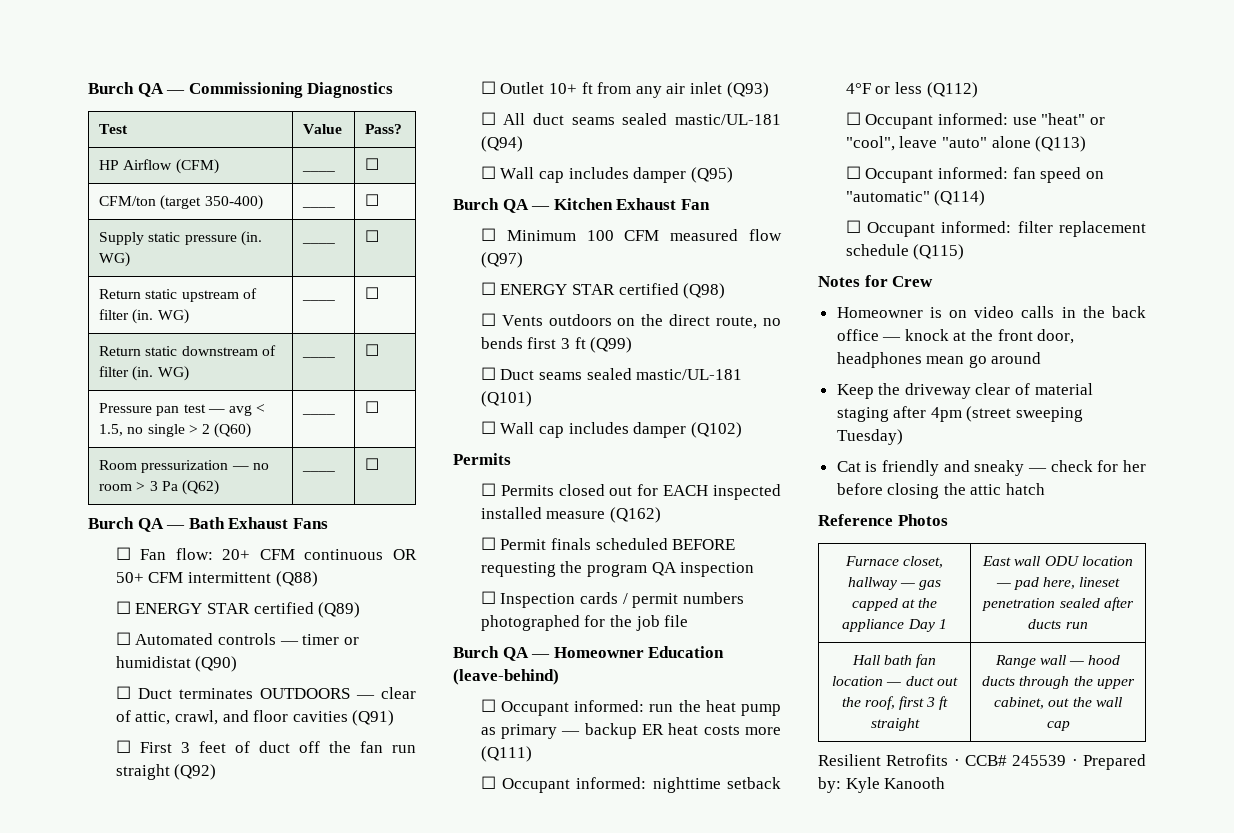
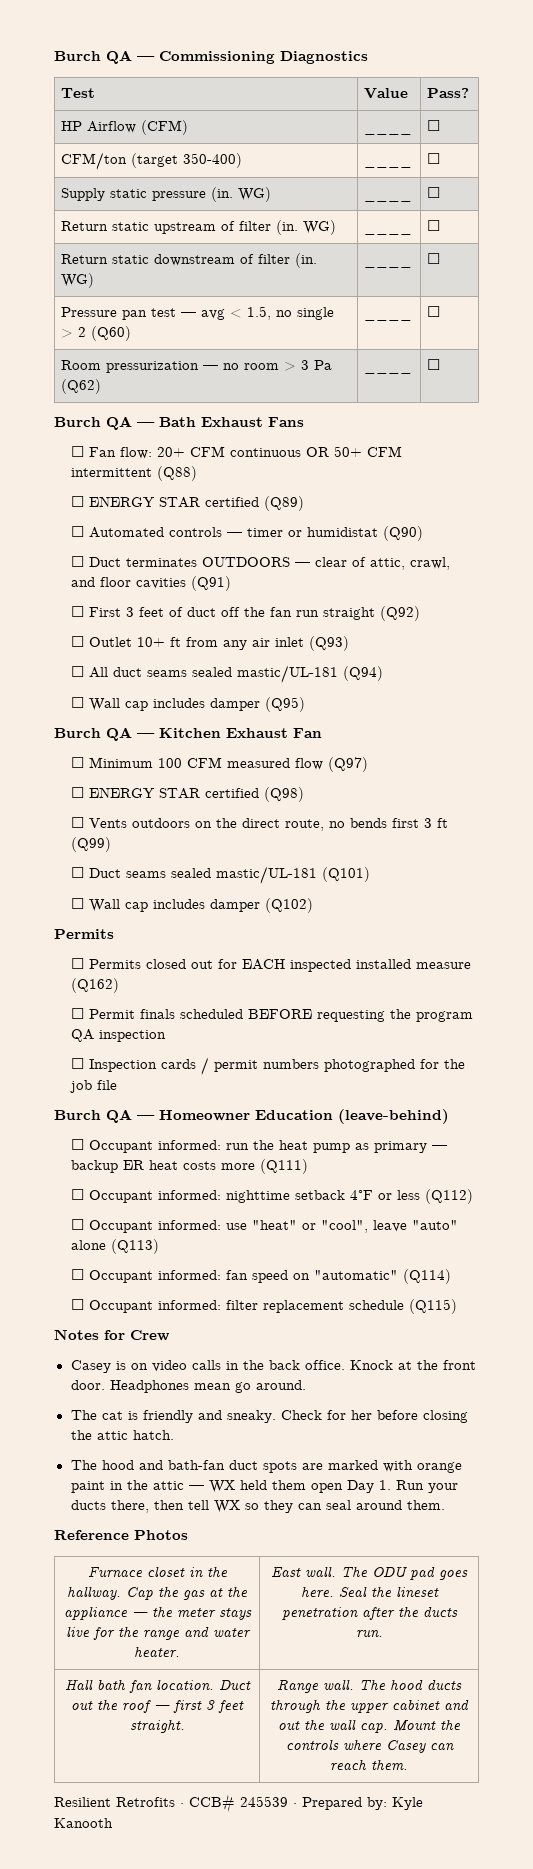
[836,307,923,318] Homeowner -> [70,1360,111,1373] Casey
[836,329,1075,344] [836,352,1042,368] [836,383,1093,399] [836,406,1084,422] [836,429,903,445] [836,460,1093,476] office — knock at the front door, headphones mean go around // Keep the driveway clear of material staging after 4pm (street sweeping Tuesday) // Cat is friendly and sneaky — check -> [304,1360,476,1370] [70,1380,306,1393] [70,1410,322,1423] office. Knock at the front door. Headphones mean go around. // The cat is friendly and sneaky. Check
[1006,483,1046,495] [818,514,948,526] [844,556,944,568] [847,577,942,590] [851,598,938,611] [842,619,947,632] [982,556,1133,566] [995,577,1121,590] [982,597,1134,611] [1028,619,1088,629] [851,654,937,668] [832,676,958,686] [841,696,949,710] [870,718,920,731] hatch // Reference Photos // Furnace closet, hallway — gas capped at the appliance Day 1 | East wall ODU location — pad here, lineset penetration sealed after ducts run // Hall bath fan location — duct out the roof, first 3 ft straight -> [132,1430,174,1440] [70,1460,462,1473] [70,1480,458,1493] [70,1500,445,1513] [54,1530,188,1540] [87,1566,228,1578] [67,1586,249,1600] [63,1606,252,1620] [65,1626,251,1640] [134,1646,180,1657] [271,1566,468,1580] [300,1586,439,1598] [281,1606,458,1620] [355,1630,383,1638] [64,1679,251,1693] [71,1699,245,1713] [129,1719,185,1733] hatch. // The hood and bath-fan duct spots are marked with orange paint in the attic — WX held them open Day 1. Run your ducts there, then tell WX so they can seal around them. // Reference Photos // Furnace closet in the hallway. Cap the gas at the appliance — the meter stays live for the range and water heater. | East wall. The ODU pad goes here. Seal the lineset penetration after the ducts run. // Hall bath fan location. Duct out the roof — first 3 feet straight.
[1039,655,1085,665] wall — -> [323,1679,386,1690] wall. The
[994,697,1045,709] cabinet, -> [392,1699,469,1711] cabinet and
[1046,721,1070,731] cap -> [360,1719,461,1733] [285,1739,454,1753] [330,1759,408,1771] cap. Mount the controls where Casey can reach them.

